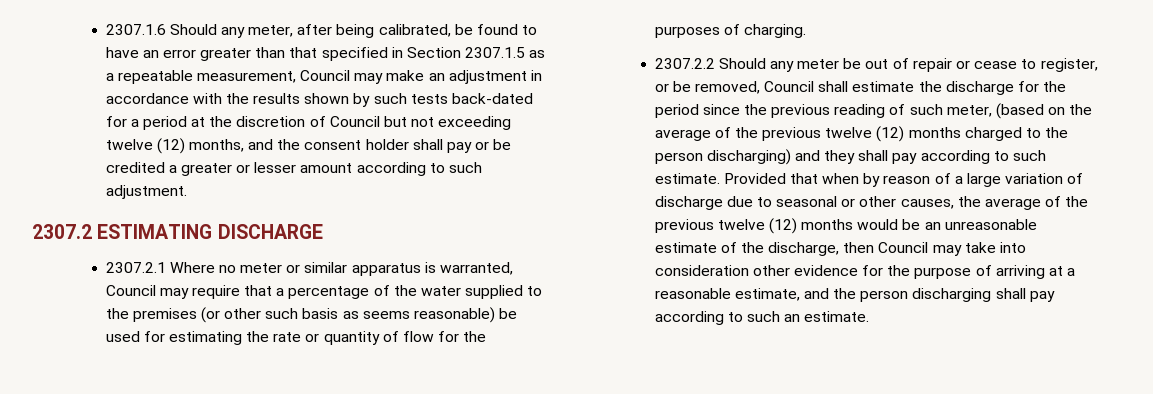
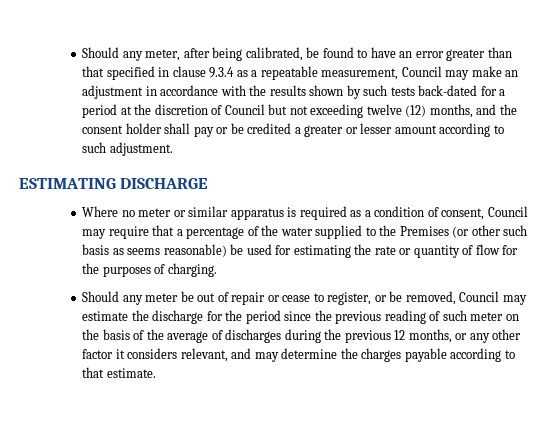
[105,24,166,35] 2307.1.6 -> (82, 52) none
[407,47,526,58] Section 2307.1.5 -> [172,66,235,78] clause 9.3.4
[32,224,92,239] 2307.2 -> (173, 149) none
[105,262,166,273] 2307.2.1 -> (209, 183) none
[440,262,514,275] warranted, -> [299,206,485,220] required as a condition of consent,
[132,308,197,322] premises -> [399,226,449,236] Premises
[654,58,715,69] 2307.2.2 -> (217, 270) none
[818,81,849,92] shall -> [502,295,527,305] may
[946,103,1093,119] [654,126,1069,142] [654,149,1047,165] [654,173,1084,187] [654,196,1089,210] [654,218,1037,234] [654,242,1027,256] [654,265,1076,279] [654,288,1055,302] [654,311,801,325] meter, (based on the average of the previous twelve (12) months charged to the person discharging) and they shall pay according to such estimate. Provided that when by reason of a large variation of discharge due to seasonal or other causes, the average of the previous twelve (12) months would be an unreasonable estimate of the discharge, then Council may take into consideration other evidence for the purpose of arriving at a reasonable estimate, and the person discharging shall pay according to such an -> [470,312,519,321] [82,329,522,343] [82,348,515,362] [82,367,105,378] meter on the basis of the average of discharges during the previous 12 months, or any other factor it considers relevant, and may determine the charges payable according to that

